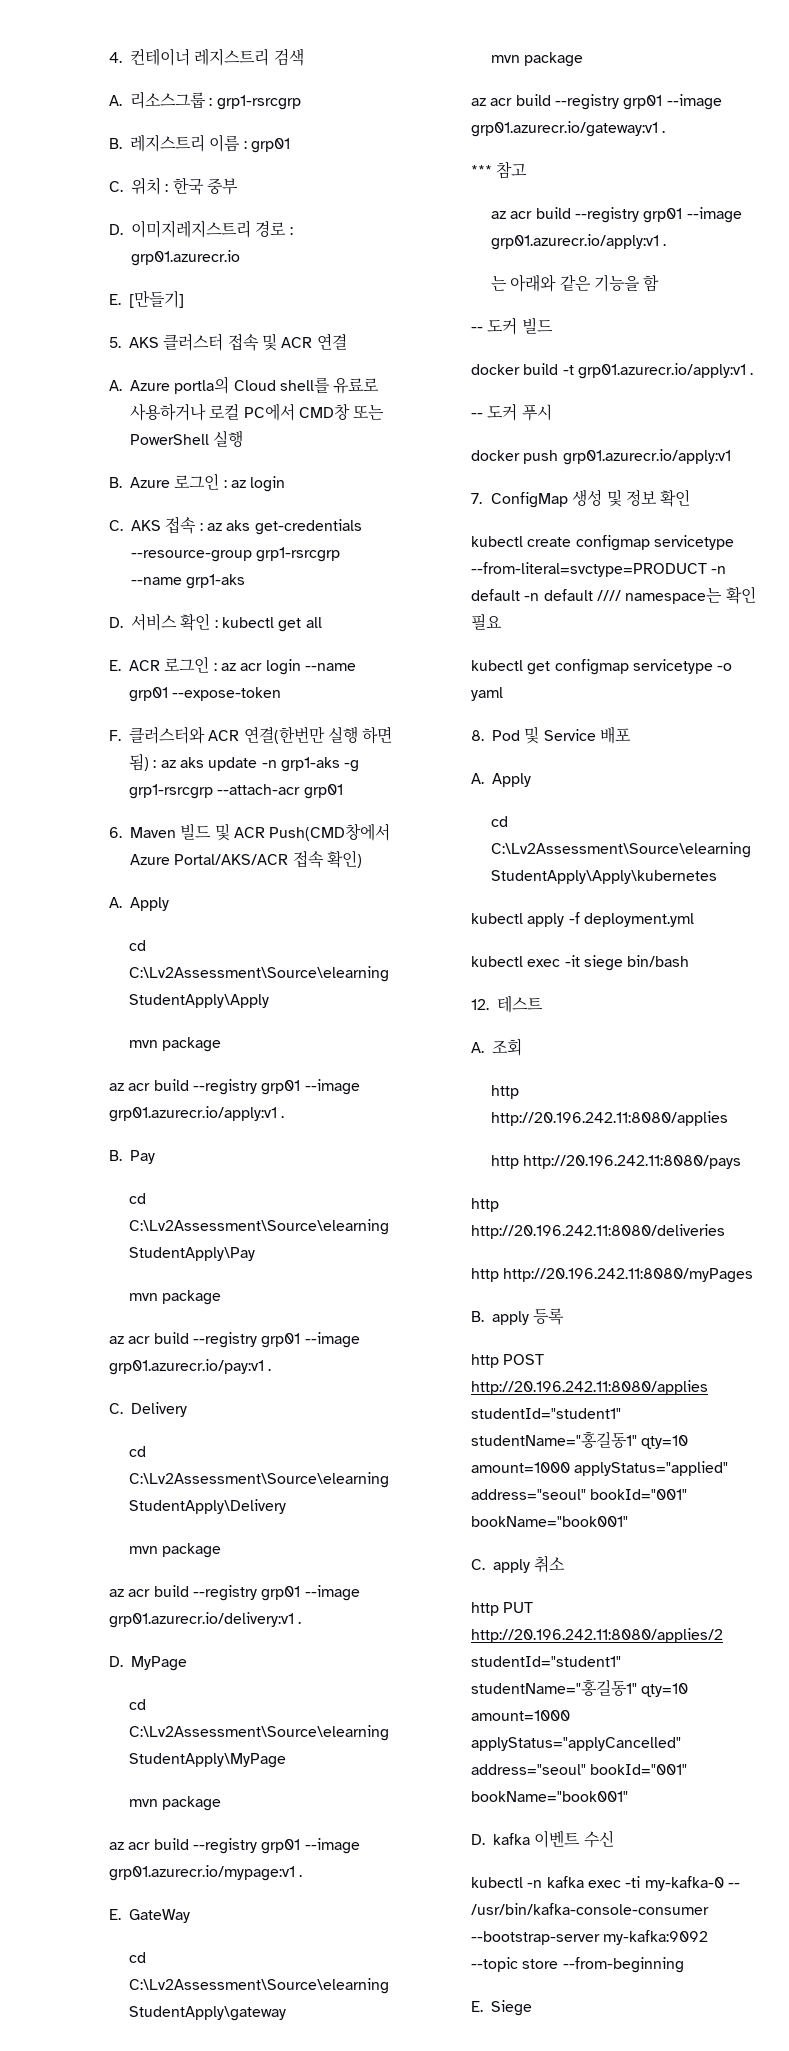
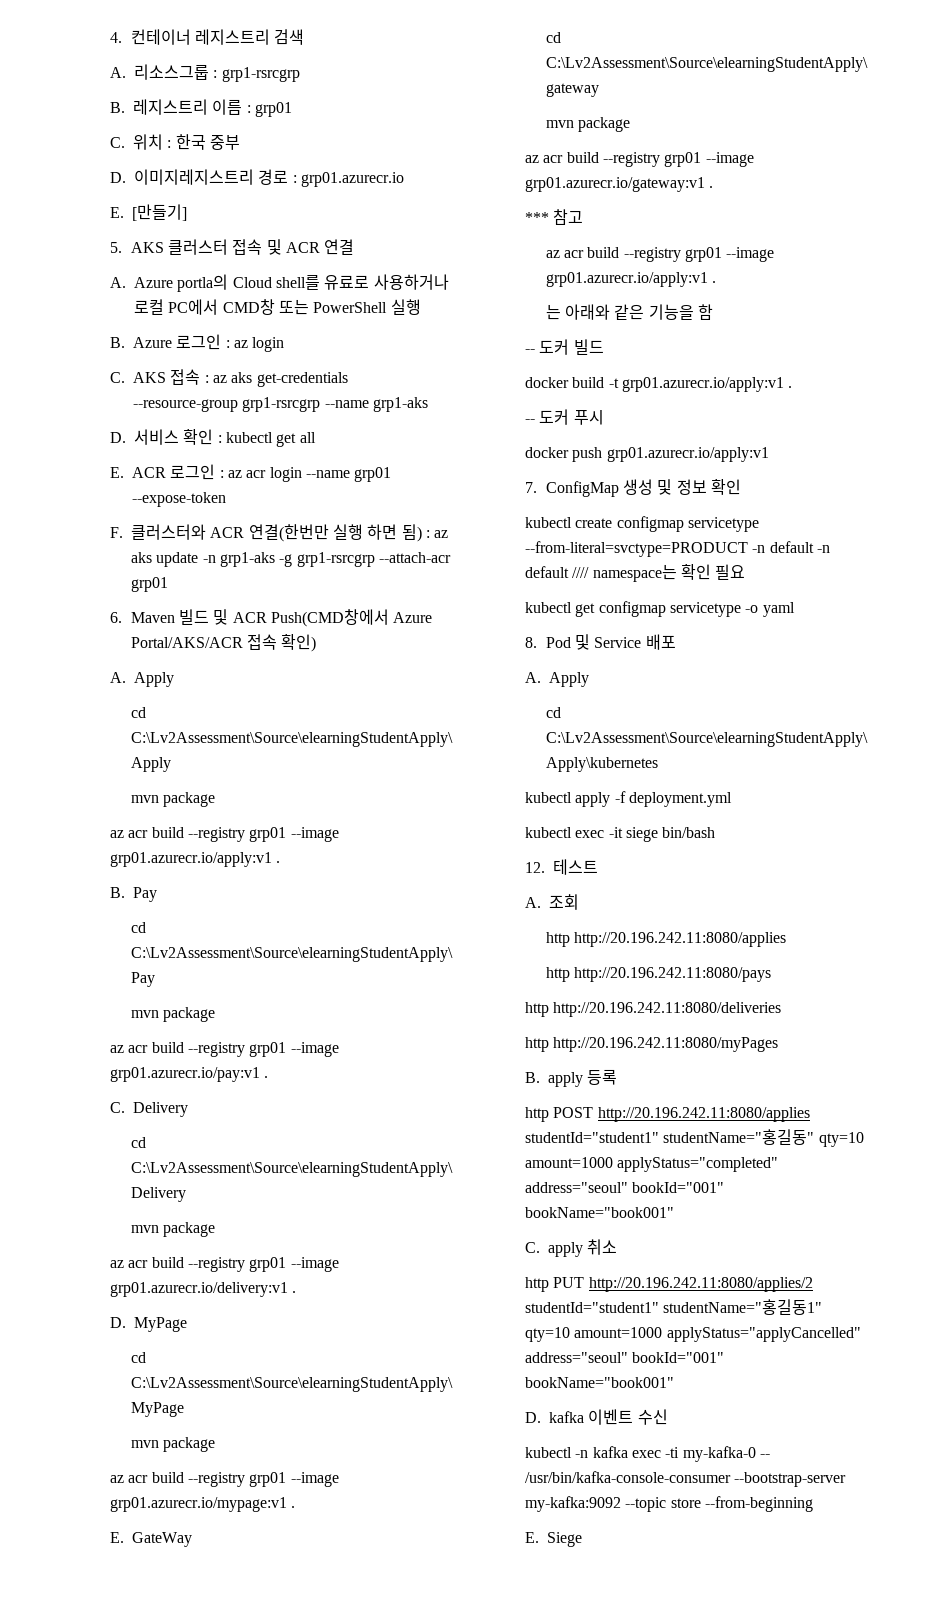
[471,1431,689,1449] [471,1461,729,1476] studentName="홍길동1" qty=10 amount=1000 applyStatus="applied" -> [663,1129,864,1147] [524,1157,779,1172] studentName="홍길동" qty=10 amount=1000 applyStatus="completed"

